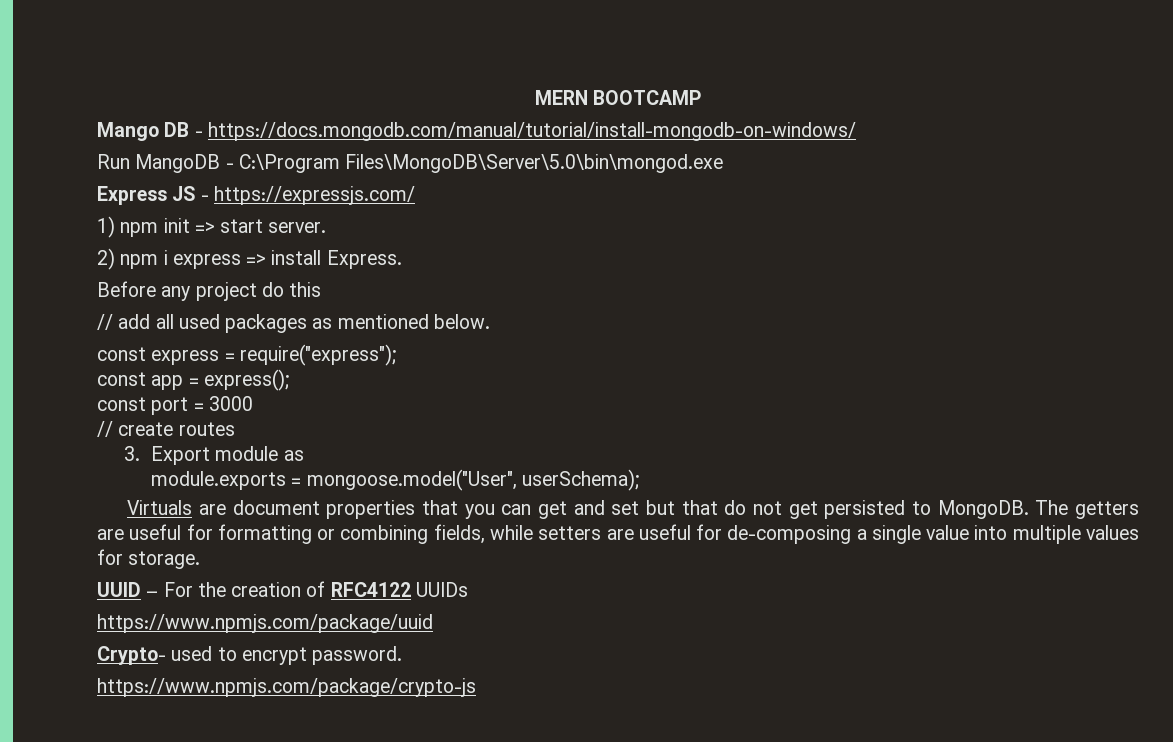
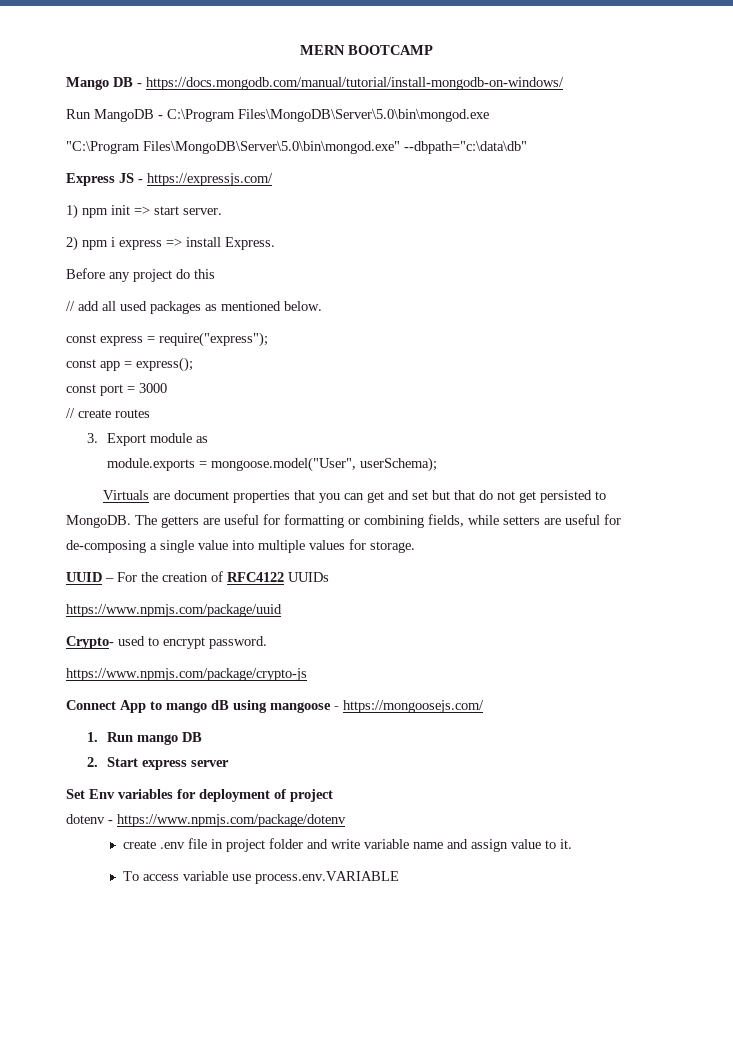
(724, 163) none -> [66,141,527,154] // "C:\Program Files\MongoDB\Server\5.0\bin\mongod.exe" --dbpath="c:\data\db"
(476, 687) none -> [66,700,484,713] [86,732,203,745] [86,757,230,770] [66,789,333,802] [66,814,346,827] [123,838,573,852] [123,871,400,884] // Connect App to mango dB using mangoose - https://mongoosejs.com/ // 1. Run mango DB // 2. Start express server // Set Env variables for deployment of project // dotenv - https://www.npmjs.com/package/dotenv // create .env file in project folder and write variable name and assign value to it. // To access variable use process.env.VARIABLE

